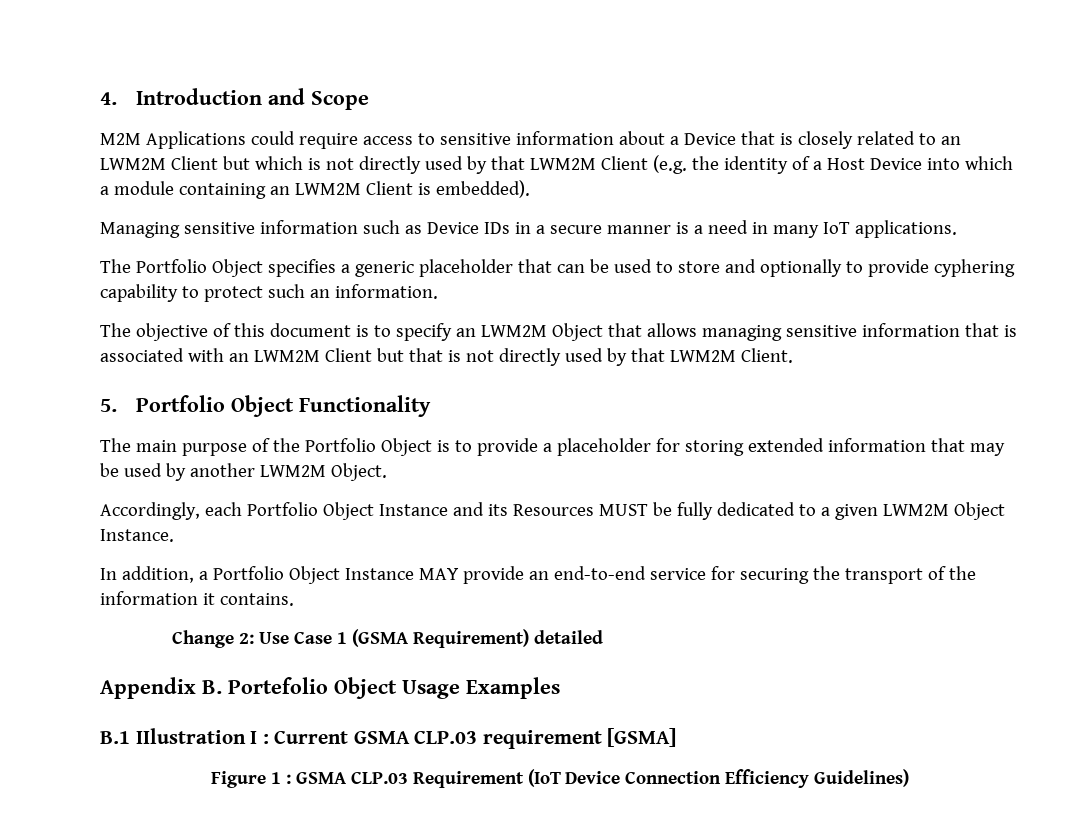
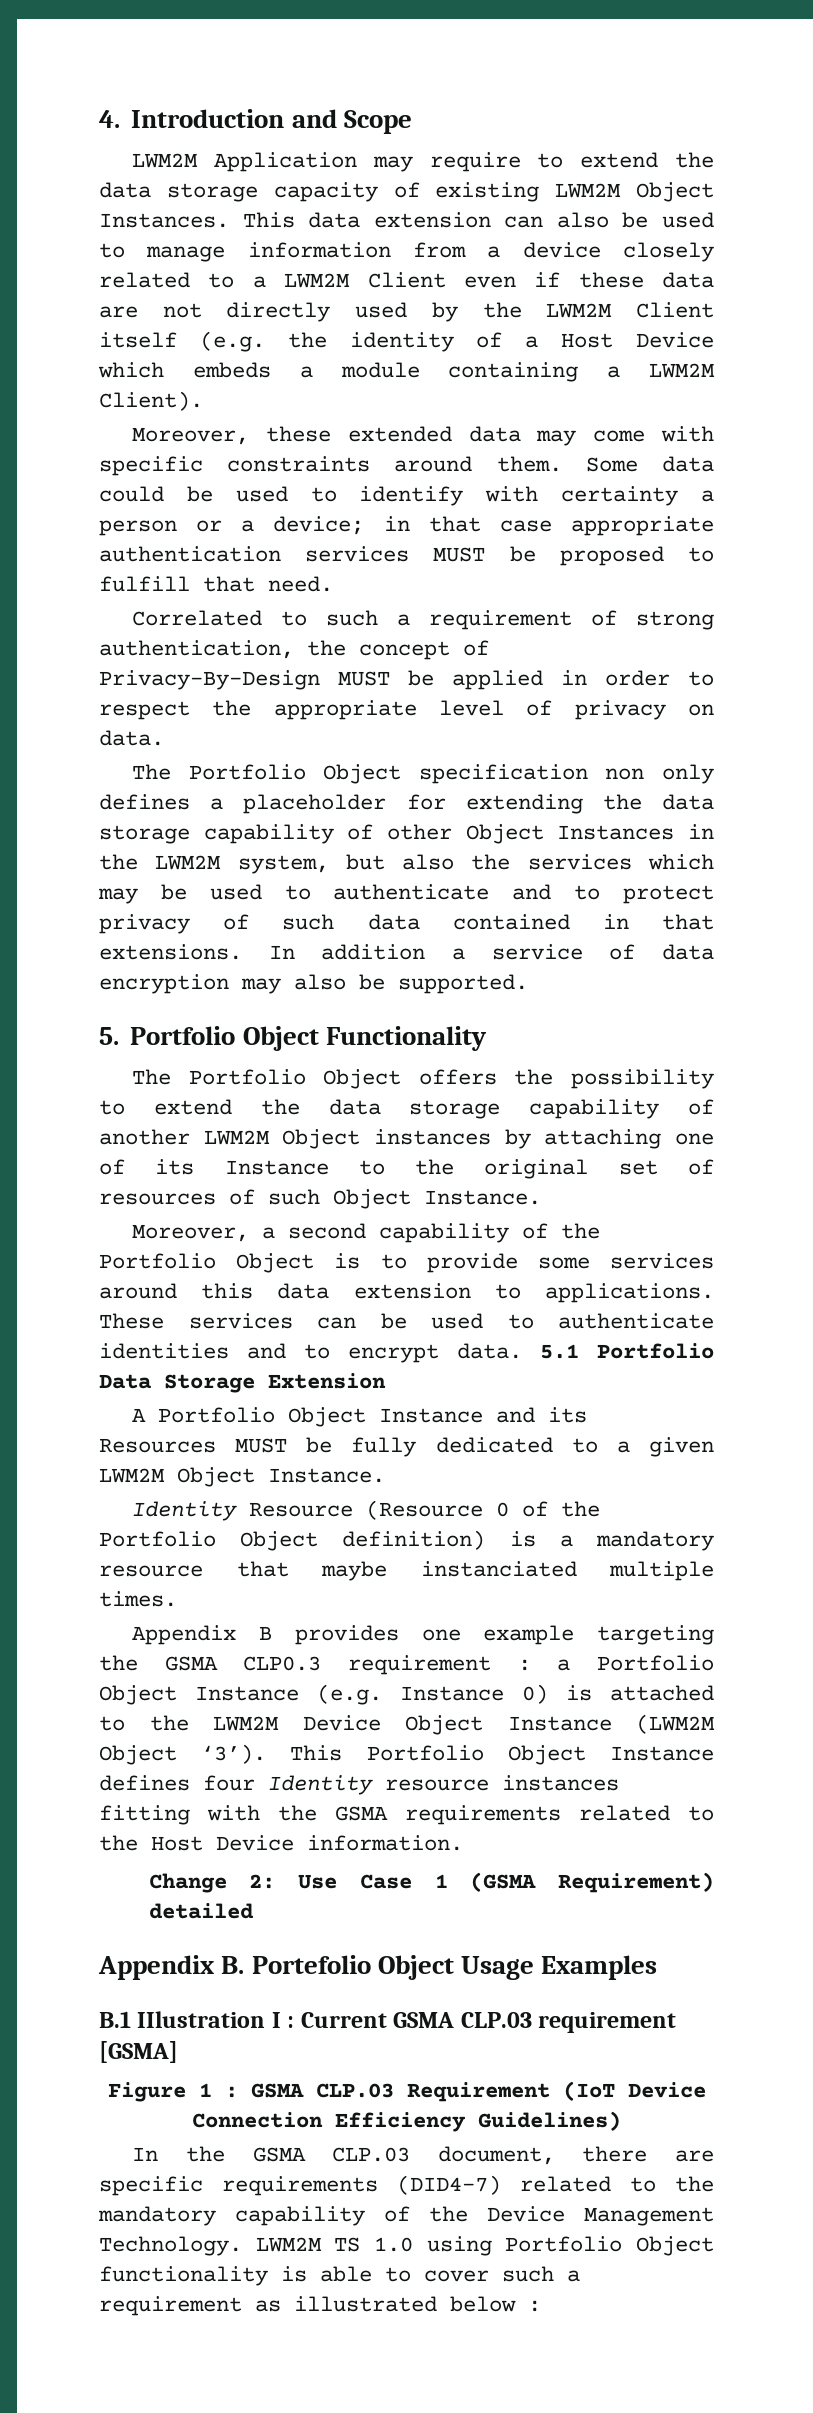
[100,131,793,149] M2M Applications could require access to sensitive information about a Device that is -> [132,152,714,172] [99,182,714,202] [99,212,714,228] [99,242,601,262] LWM2M Application may require to extend the data storage capacity of existing LWM2M Object Instances. This data extension can also be used to manage information from a device
[940,136,961,145] [100,156,648,174] an LWM2M Client but which is not directly used by that LWM2M Client -> [252,272,714,288] [99,302,714,322] [99,332,177,348] a LWM2M Client even if these data are not directly used by the LWM2M Client itself
[926,156,1013,170] into which -> [98,362,271,378] which embeds
[269,180,530,198] [100,220,957,238] [100,259,1015,277] [100,284,438,302] [100,323,1017,341] [100,348,793,366] an LWM2M Client is embedded). // Managing sensitive information such as Device IDs in a secure manner is a need in many IoT applications. // The Portfolio Object specifies a generic placeholder that can be used to store and optionally to provide cyphering capability to protect such an information. // The objective of this document is to specify an LWM2M Object that allows managing sensitive information that is associated with an LWM2M Client but that is not directly used by that LWM2M Client. -> [607,363,715,378] [99,391,203,411] [132,426,714,446] [99,456,714,476] [99,486,714,506] [99,516,715,536] [99,546,714,566] [99,576,333,592] [132,610,714,630] [99,640,489,660] [99,670,714,690] [99,700,714,720] [99,730,164,746] [132,764,714,784] [99,794,715,814] [99,824,715,844] [99,854,714,874] [98,884,714,904] [99,914,715,934] [99,944,714,960] [99,974,528,994] a LWM2M Client). // Moreover, these extended data may come with specific constraints around them. Some data could be used to identify with certainty a person or a device; in that case appropriate authentication services MUST be proposed to fulfill that need. // Correlated to such a requirement of strong authentication, the concept of Privacy-By-Design MUST be applied in order to respect the appropriate level of privacy on data. // The Portfolio Object specification non only defines a placeholder for extending the data storage capability of other Object Instances in the LWM2M system, but also the services which may be used to authenticate and to protect privacy of such data contained in that extensions. In addition a service of data encryption may also be supported.
[135,440,247,456] main purpose -> [188,1069,714,1089] [99,1099,714,1119] [99,1129,715,1149] [99,1159,714,1179] [99,1189,541,1209] [132,1223,510,1243] Portfolio Object offers the possibility to extend the data storage capability of another LWM2M Object instances by attaching one of its Instance to the original set of resources of such Object Instance. // Moreover, a second capability
[542,438,1005,456] [100,463,387,481] [100,502,242,520] a placeholder for storing extended information that may be used by another LWM2M Object. // Accordingly, each -> [537,1253,714,1269] [99,1283,714,1303] [99,1313,714,1329] [99,1343,714,1363] [99,1373,386,1393] [132,1408,147,1422] some services around this data extension to applications. These services can be used to authenticate identities and to encrypt data. 5.1 Portfolio Data Storage Extension // A
[100,566,976,584] [100,591,294,606] In addition, a Portfolio Object Instance MAY provide an end-to-end service for securing the transport of the information it contains. -> [132,1500,601,1521] [99,1530,714,1551] [99,1561,714,1581] [99,1591,177,1607] [132,1625,714,1645] [99,1655,714,1675] [99,1684,714,1705] [99,1714,715,1735] [99,1744,714,1765] [99,1775,619,1795] [99,1805,714,1825] [99,1835,463,1851] Identity Resource (Resource 0 of the Portfolio Object definition) is a mandatory resource that maybe instanciated multiple times. // Appendix B provides one example targeting the GSMA CLP0.3 requirement : a Portfolio Object Instance (e.g. Instance 0) is attached to the LWM2M Device Object Instance (LWM2M Object ‘3’). This Portfolio Object Instance defines four Identity resource instances fitting with the GSMA requirements related to the Host Device information.
(910, 778) none -> [132,2146,714,2165] [99,2175,714,2196] [98,2206,714,2226] [99,2236,714,2256] [99,2266,580,2286] [99,2296,541,2316] // In the GSMA CLP.03 document, there are specific requirements (DID4-7) related to the mandatory capability of the Device Management Technology. LWM2M TS 1.0 using Portfolio Object functionality is able to cover such a requirement as illustrated below :

